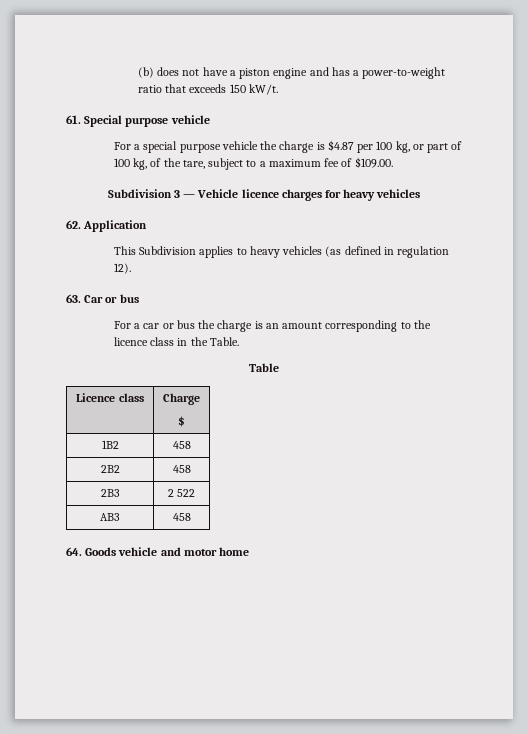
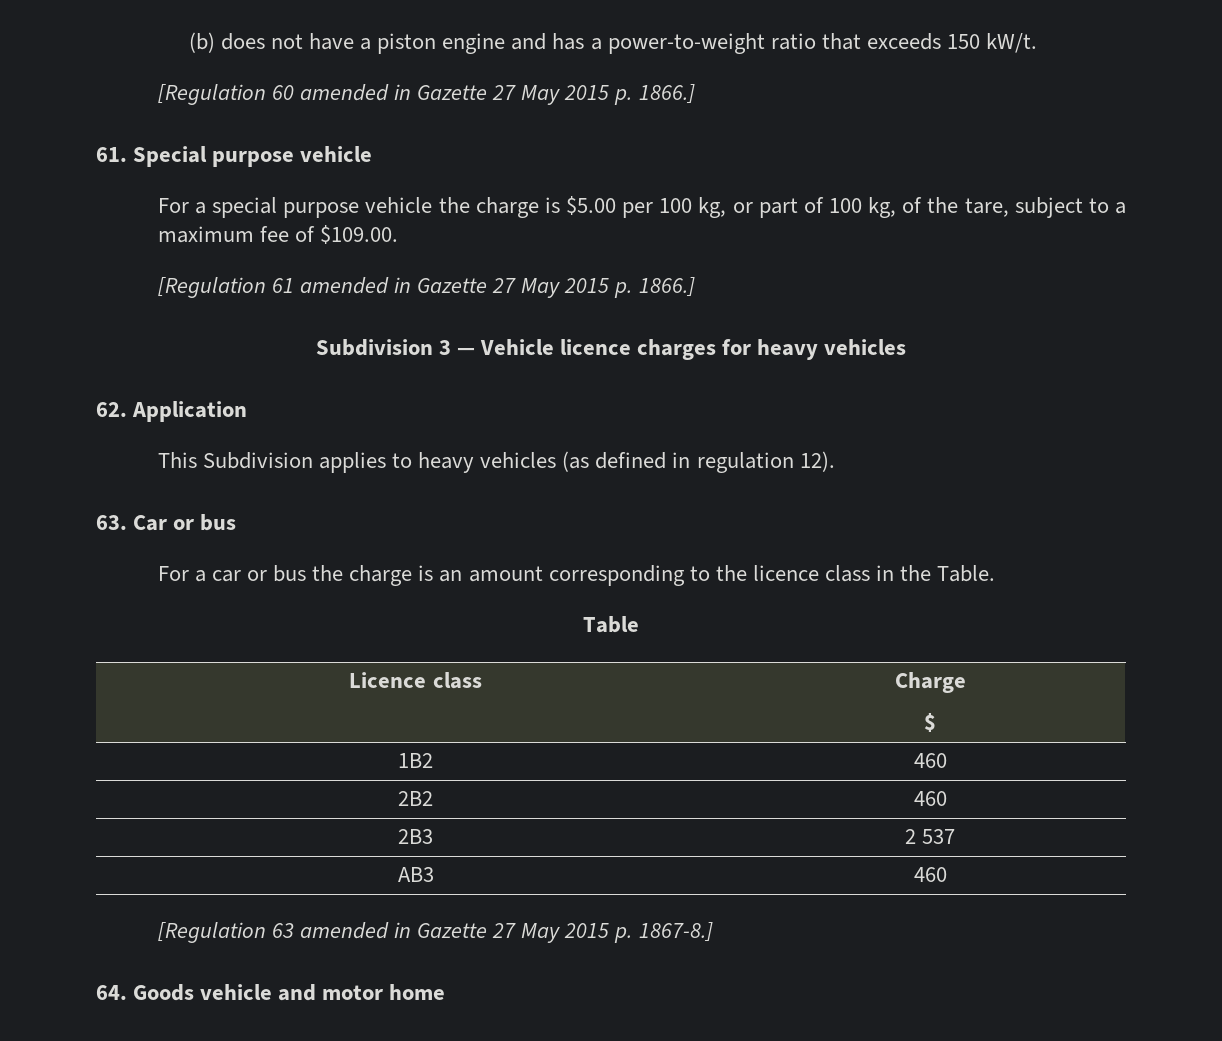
(278, 89) none -> [157,84,695,105] // [Regulation 60 amended in Gazette 27 May 2015 p. 1866.]
[327,140,354,151] $4.87 -> [566,196,617,215] $5.00
(393, 162) none -> [157,277,695,298] // [Regulation 61 amended in Gazette 27 May 2015 p. 1866.]
[172,441,191,449] 458 -> [913,753,947,768] 460
[172,465,191,473] 458 -> [913,791,947,806] 460
[177,489,196,497] 522 -> [922,829,956,844] 537
[172,513,191,521] 458 -> [913,867,947,882] [157,922,713,943] 460 // [Regulation 63 amended in Gazette 27 May 2015 p. 1867-8.]

